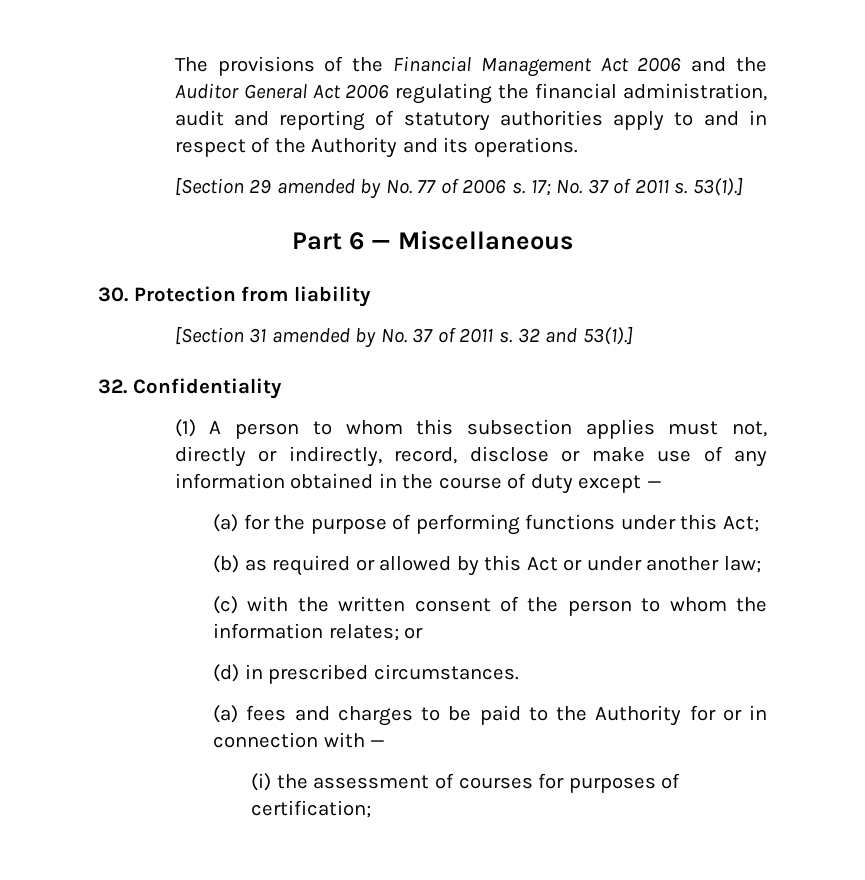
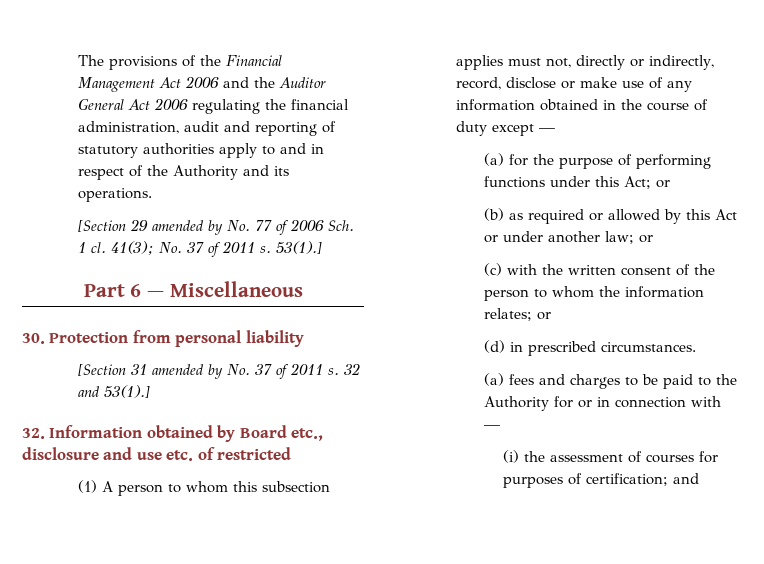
[511,180,551,196] s. 17; -> [328,220,355,231] [78,241,155,255] Sch. 1 cl. 41(3);
(289, 294) none -> [175,330,242,347] personal
[132,378,282,399] Confidentiality -> [49,425,324,442] [22,447,292,461] Information obtained by Board etc., disclosure and use etc. of restricted
(759, 524) none -> [656,180,671,188] or
(761, 564) none -> [639,235,654,243] or
(372, 809) none -> [672,473,699,484] and

